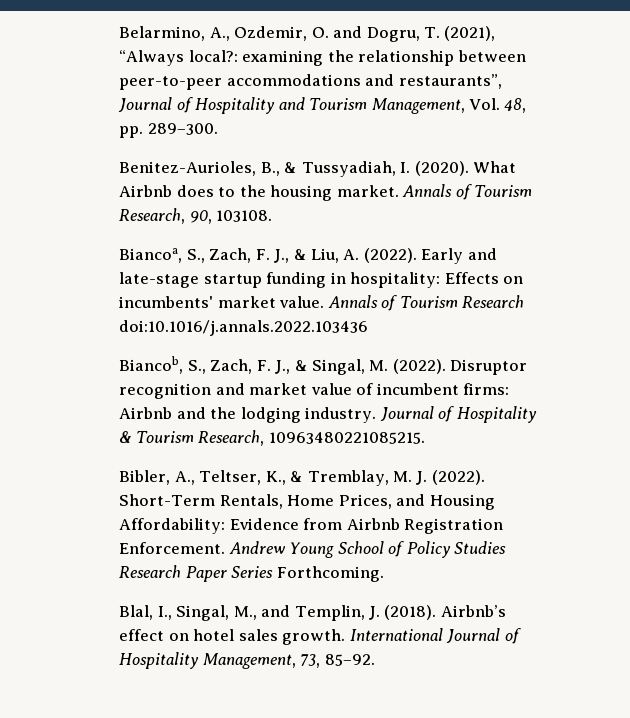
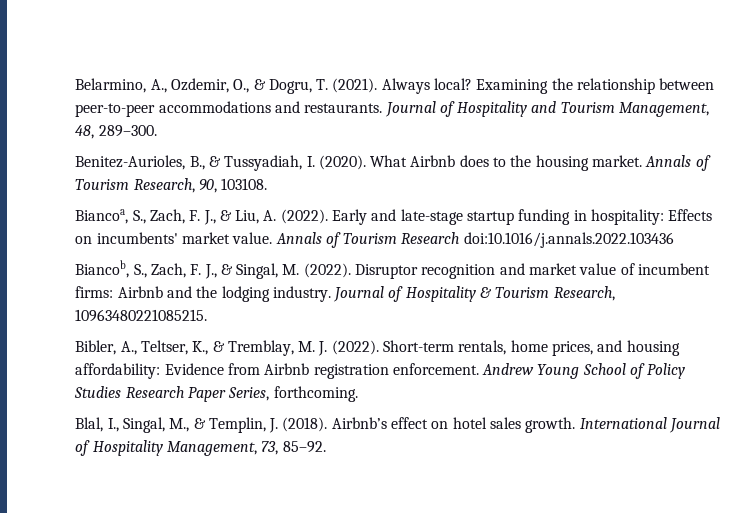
[311,26,496,42] [119,50,324,66] O. and Dogru, T. (2021), “Always local?: examining -> [233,78,549,94] O., & Dogru, T. (2021). Always local? Examining
[398,74,502,89] restaurants”, -> [304,103,383,113] restaurants.
[469,98,527,113] [119,126,144,138] Vol. 48, pp. -> [75,125,95,139] 48,
[119,494,495,510] [119,518,226,534] Short-Term Rentals, Home Prices, and Housing Affordability: -> [383,340,680,356] [75,363,161,379] Short-term rentals, home prices, and housing affordability:
[404,518,504,534] [119,542,226,554] Registration Enforcement. -> [313,363,479,379] registration enforcement.
[231,566,384,582] Series Forthcoming. -> [228,386,358,402] Series, forthcoming.
[261,605,291,617] and -> [193,418,206,429] &

